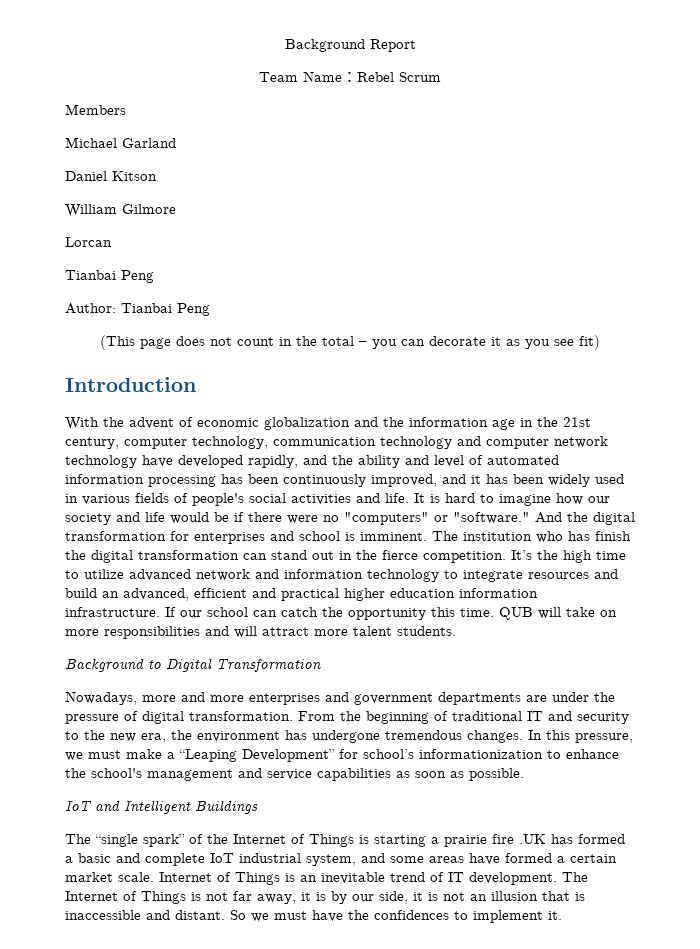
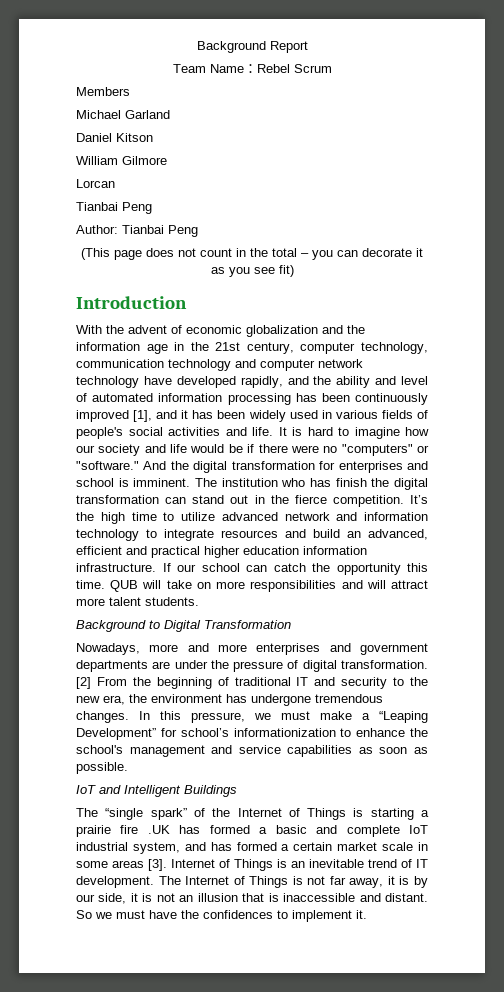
[371,474,437,487] improved, -> [76,410,153,422] improved [1],
(293, 716) none -> [76,677,91,689] [2]
[390,853,500,865] some areas have -> [210,842,232,851] has
[118,872,154,882] scale. -> [382,842,429,851] [76,859,167,871] scale in some areas [3].

